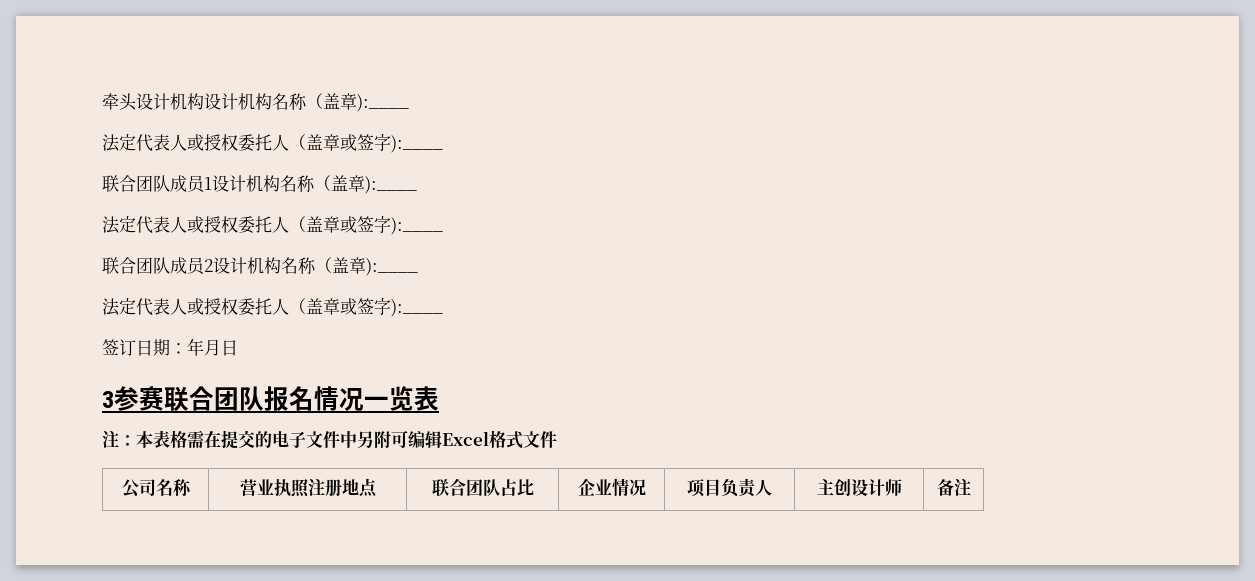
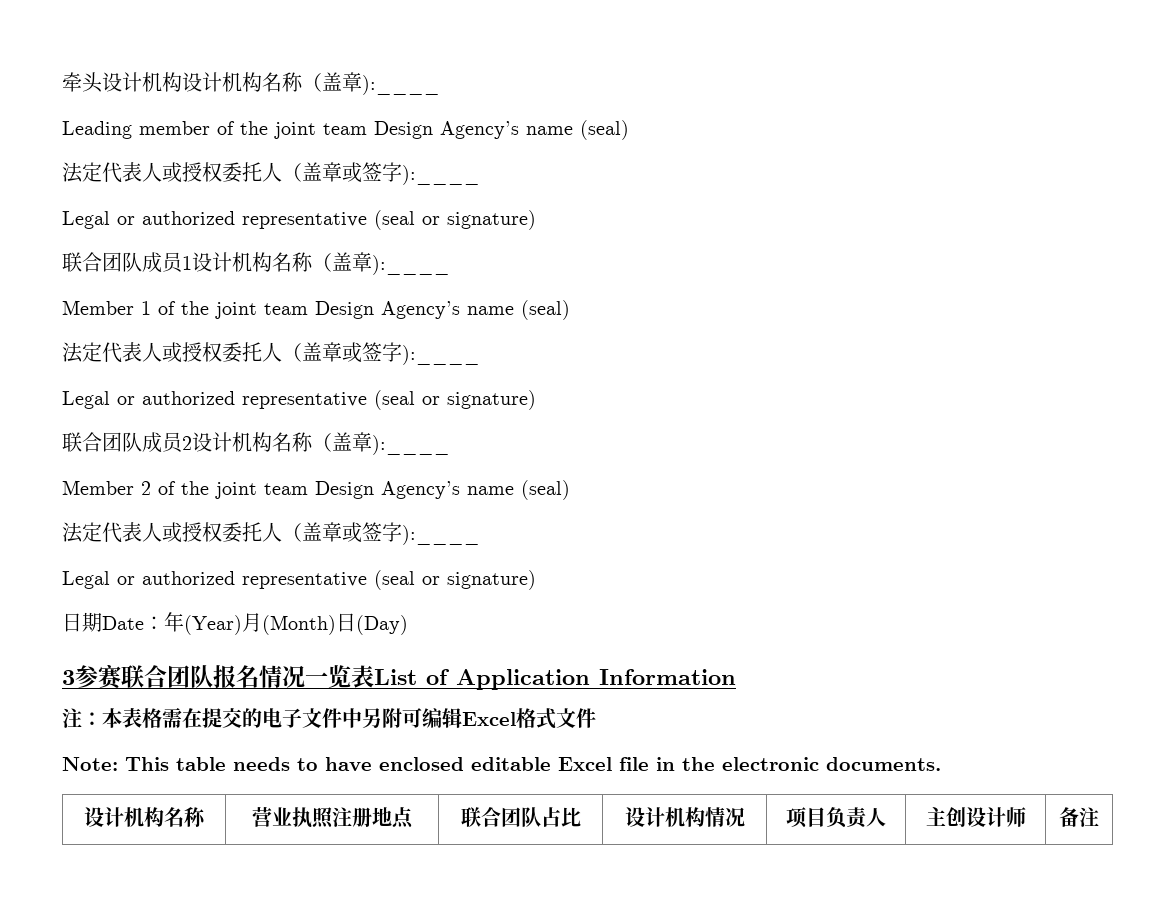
(409, 103) none -> [62,120,629,140] // Leading member of the joint team Design Agency’s name (seal)
(443, 144) none -> [62,210,536,230] // Legal or authorized representative (seal or signature)
(417, 185) none -> [62,300,570,320] // Member 1 of the joint team Design Agency’s name (seal)
(443, 226) none -> [62,390,536,410] // Legal or authorized representative (seal or signature)
(418, 267) none -> [62,480,570,500] // Member 2 of the joint team Design Agency’s name (seal)
[102,338,238,356] 签订日期：年月日 -> [62,570,536,590] [62,612,408,635] Legal or authorized representative (seal or signature) // 日期Date：年(Year)月(Month)日(Day)
(439, 398) none -> [374,669,736,690] List of Application Information
[121,479,156,498] // 公司 -> [62,757,941,771] [84,807,164,827] // Note: This table needs to have enclosed editable Excel file in the electronic documents. // 设计机构
[577,478,612,496] 企业 -> [624,807,705,827] 设计机构

